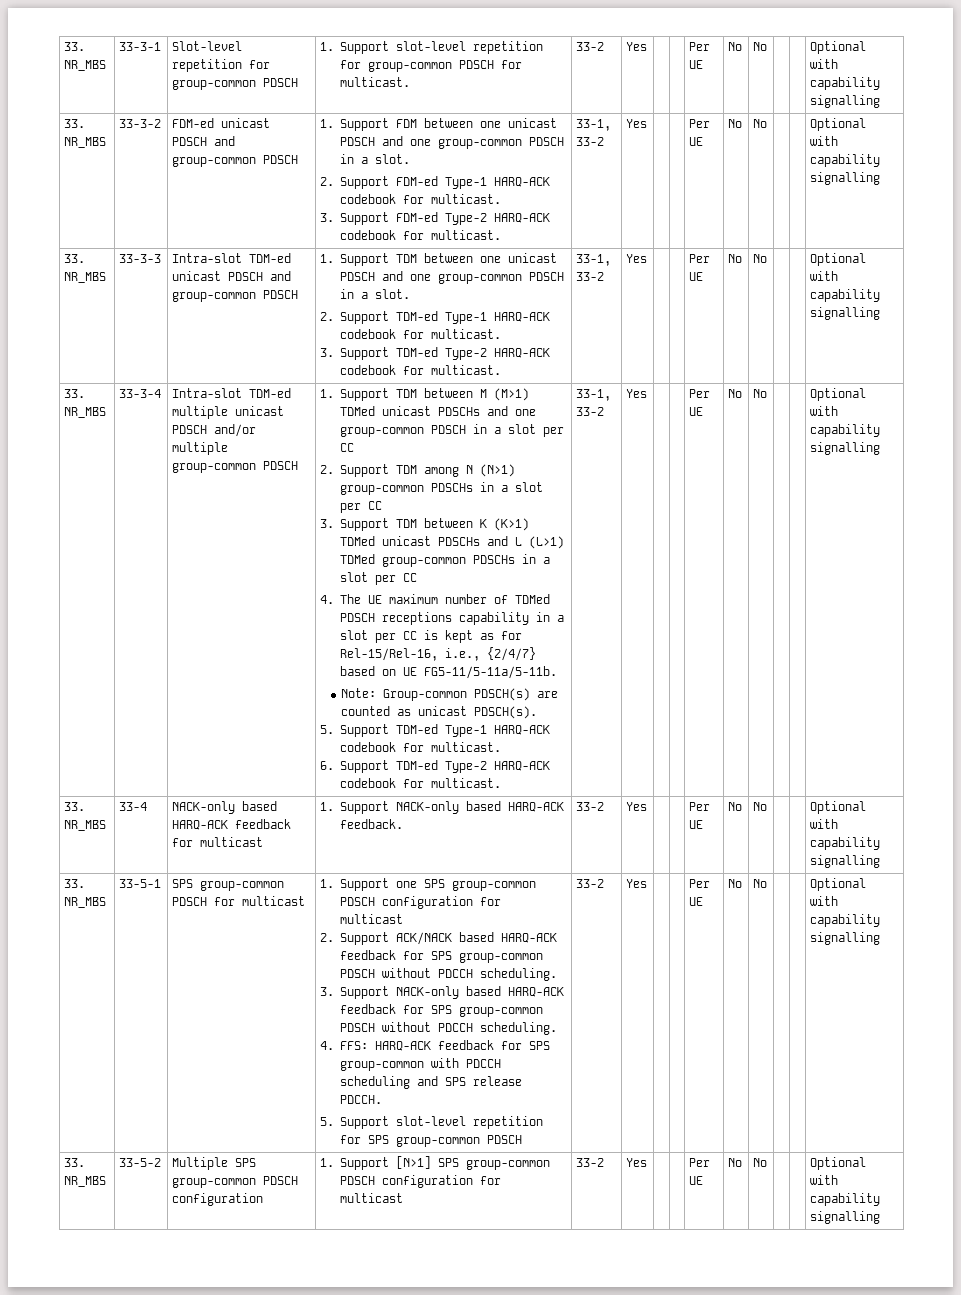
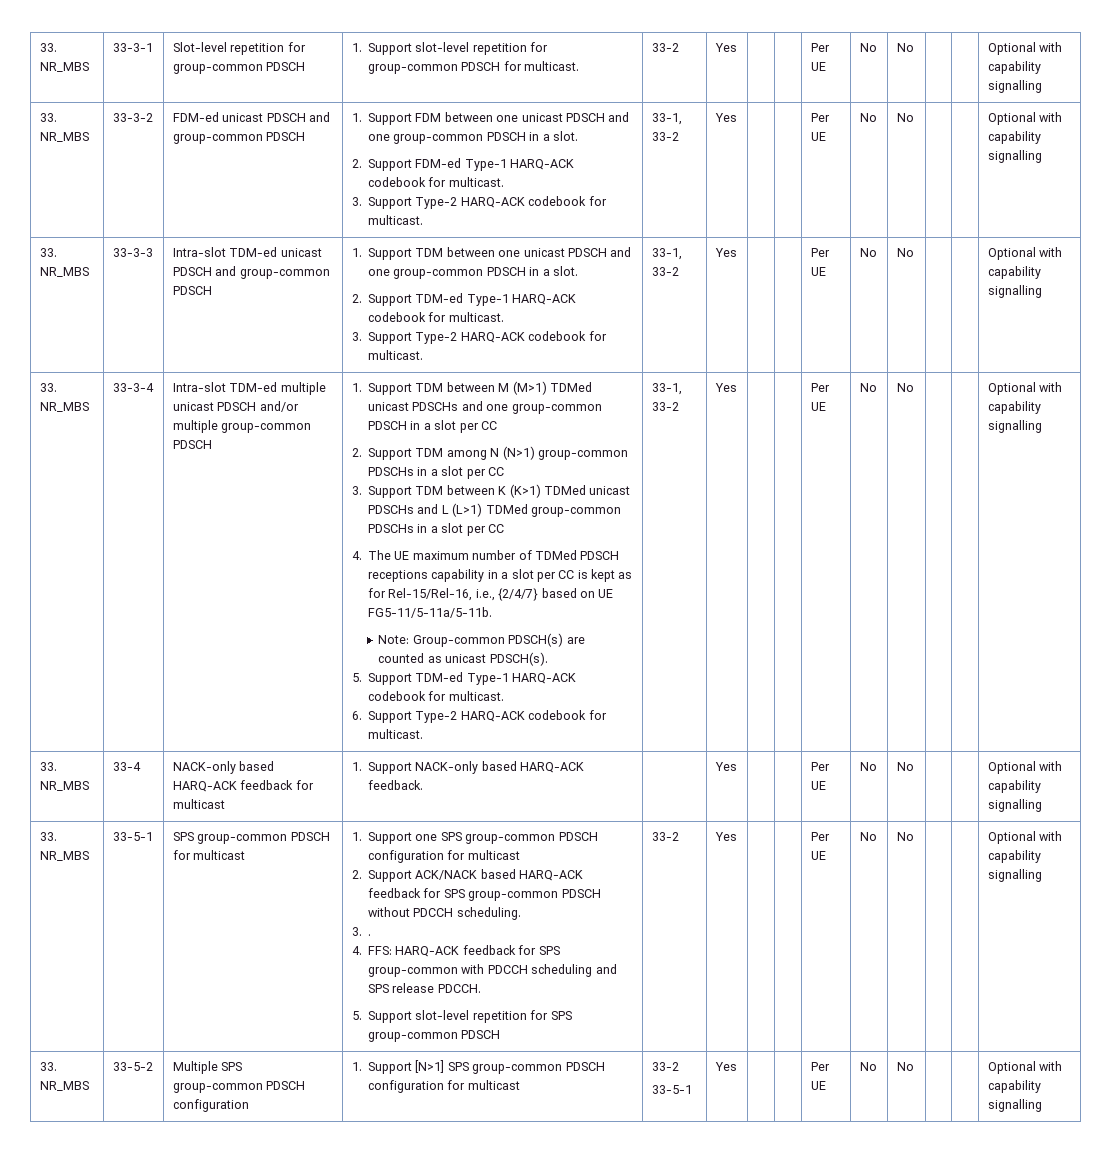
[395,212,438,222] FDM-ed -> (413, 203) none
[395,347,438,357] TDM-ed -> (413, 338) none
[395,760,438,770] TDM-ed -> (413, 717) none
[576,802,605,811] 33-2 -> (424, 785) none
[339,986,564,999] [339,1004,543,1017] [339,1022,557,1035] Support NACK-only based HARQ-ACK feedback for SPS group-common PDSCH without PDCCH scheduling. -> [368,934,372,936] .
(605, 1162) none -> [651,1085,692,1094] // 33-5-1

